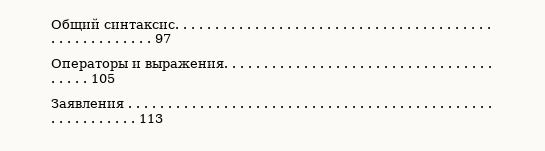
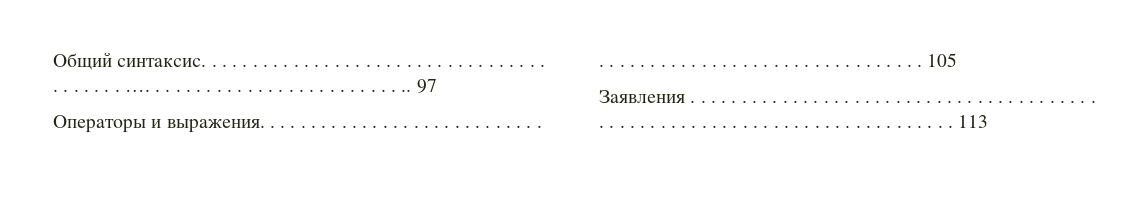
(55, 42) none -> [124,89,150,92] ….
(151, 42) none -> [278,89,412,92] . . . . . . . . . . . . ..
(87, 82) none -> [711,64,923,67] . . . . . . . . . . . . . . . . . . . . .
(135, 122) none -> [773,125,954,128] . . . . . . . . . . . . . . . . . .

